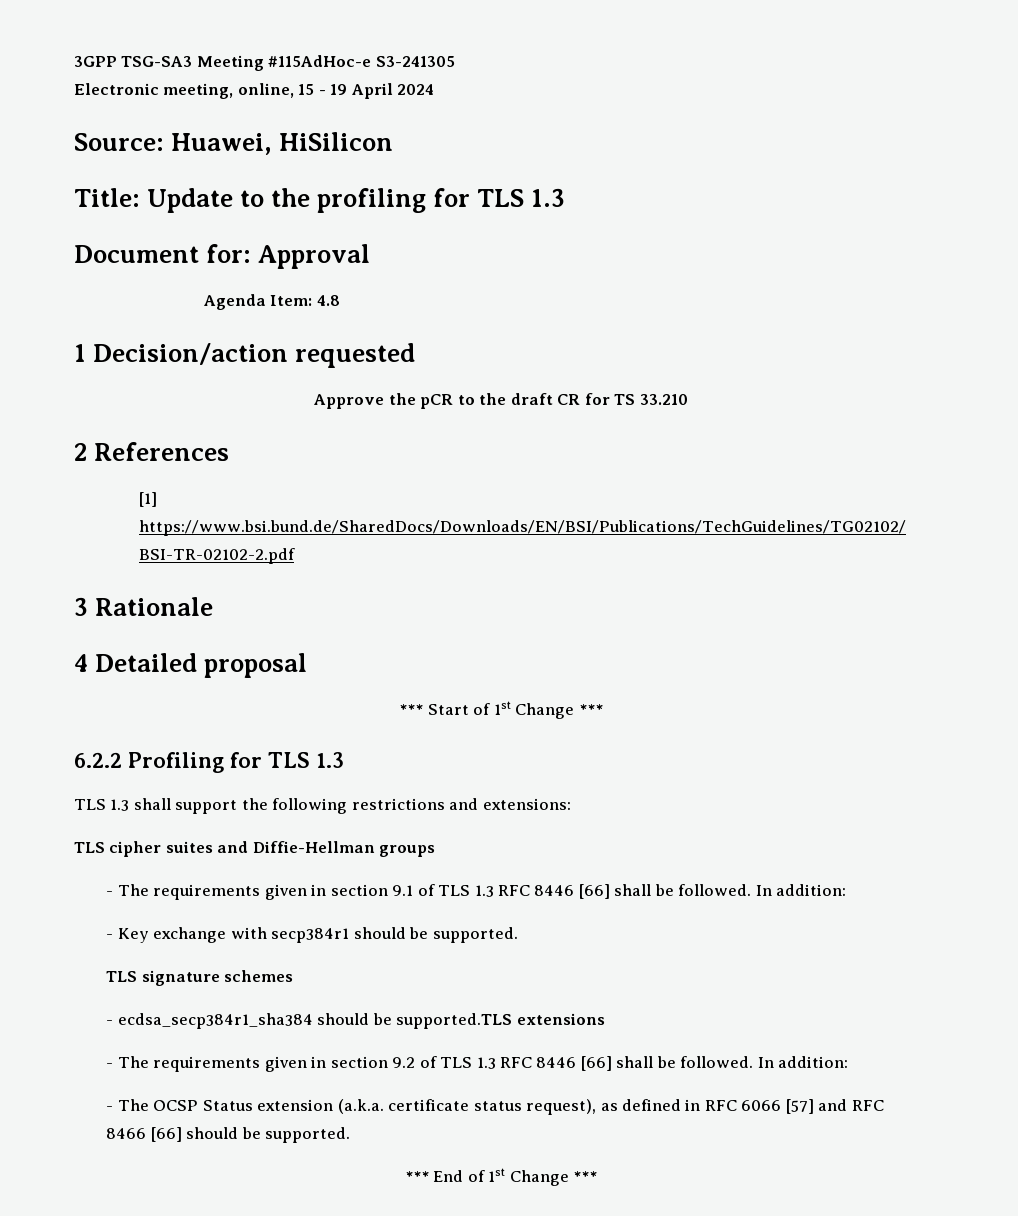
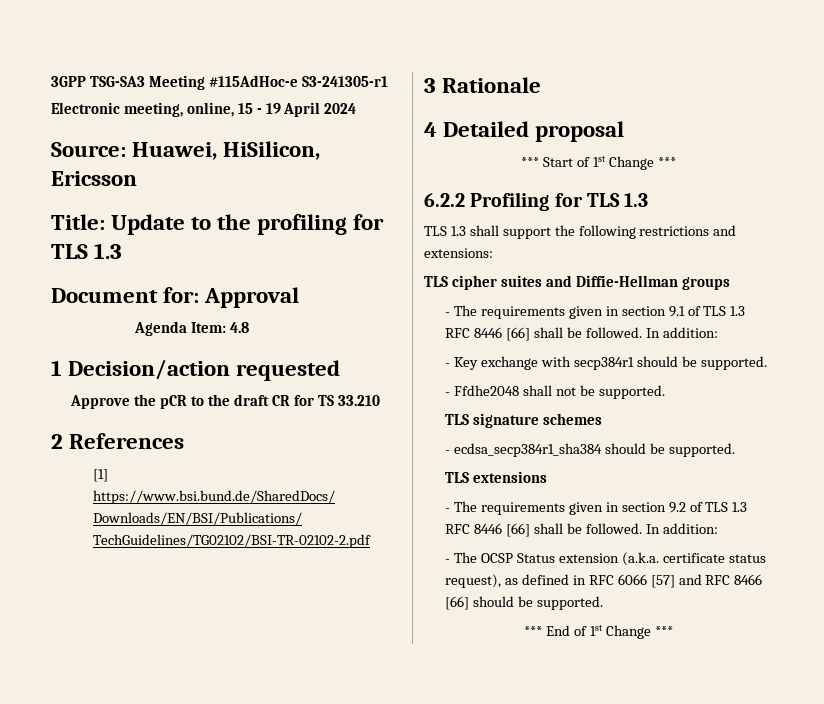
[375,56,455,67] S3-241305 -> [301,76,388,87] S3-241305-r1
[279,132,394,151] HiSilicon -> [223,141,321,160] [51,171,137,186] HiSilicon, Ericsson
(518, 935) none -> [445,385,665,399] // - Ffdhe2048 shall not be supported.
[396,1013,513,1029] supported.TLS -> [668,443,735,457] [445,472,470,483] supported. // TLS

